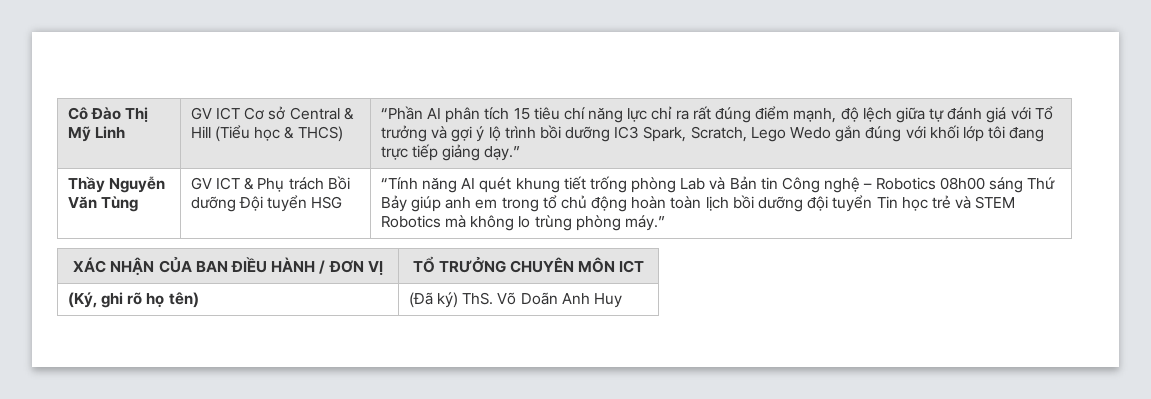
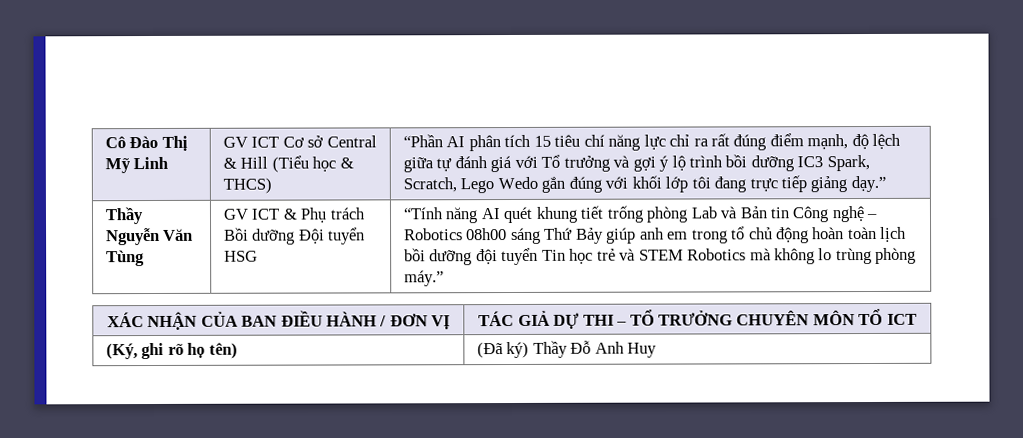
(383, 268) none -> [478,310,628,329] TÁC GIẢ DỰ THI –
(616, 265) none -> [858,308,884,326] TỔ
[462,292,558,305] ThS. Võ Doãn -> [532,340,592,358] Thầy Đỗ

